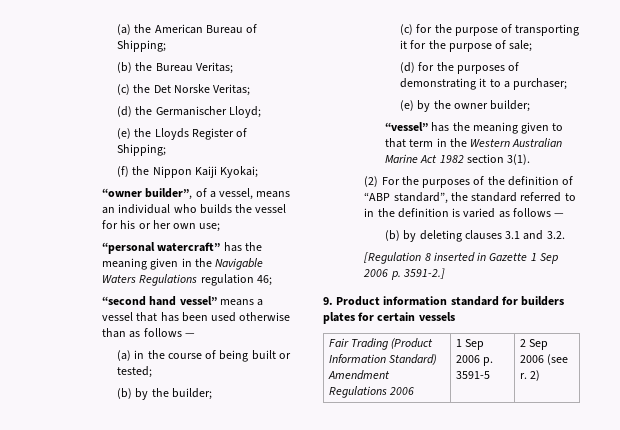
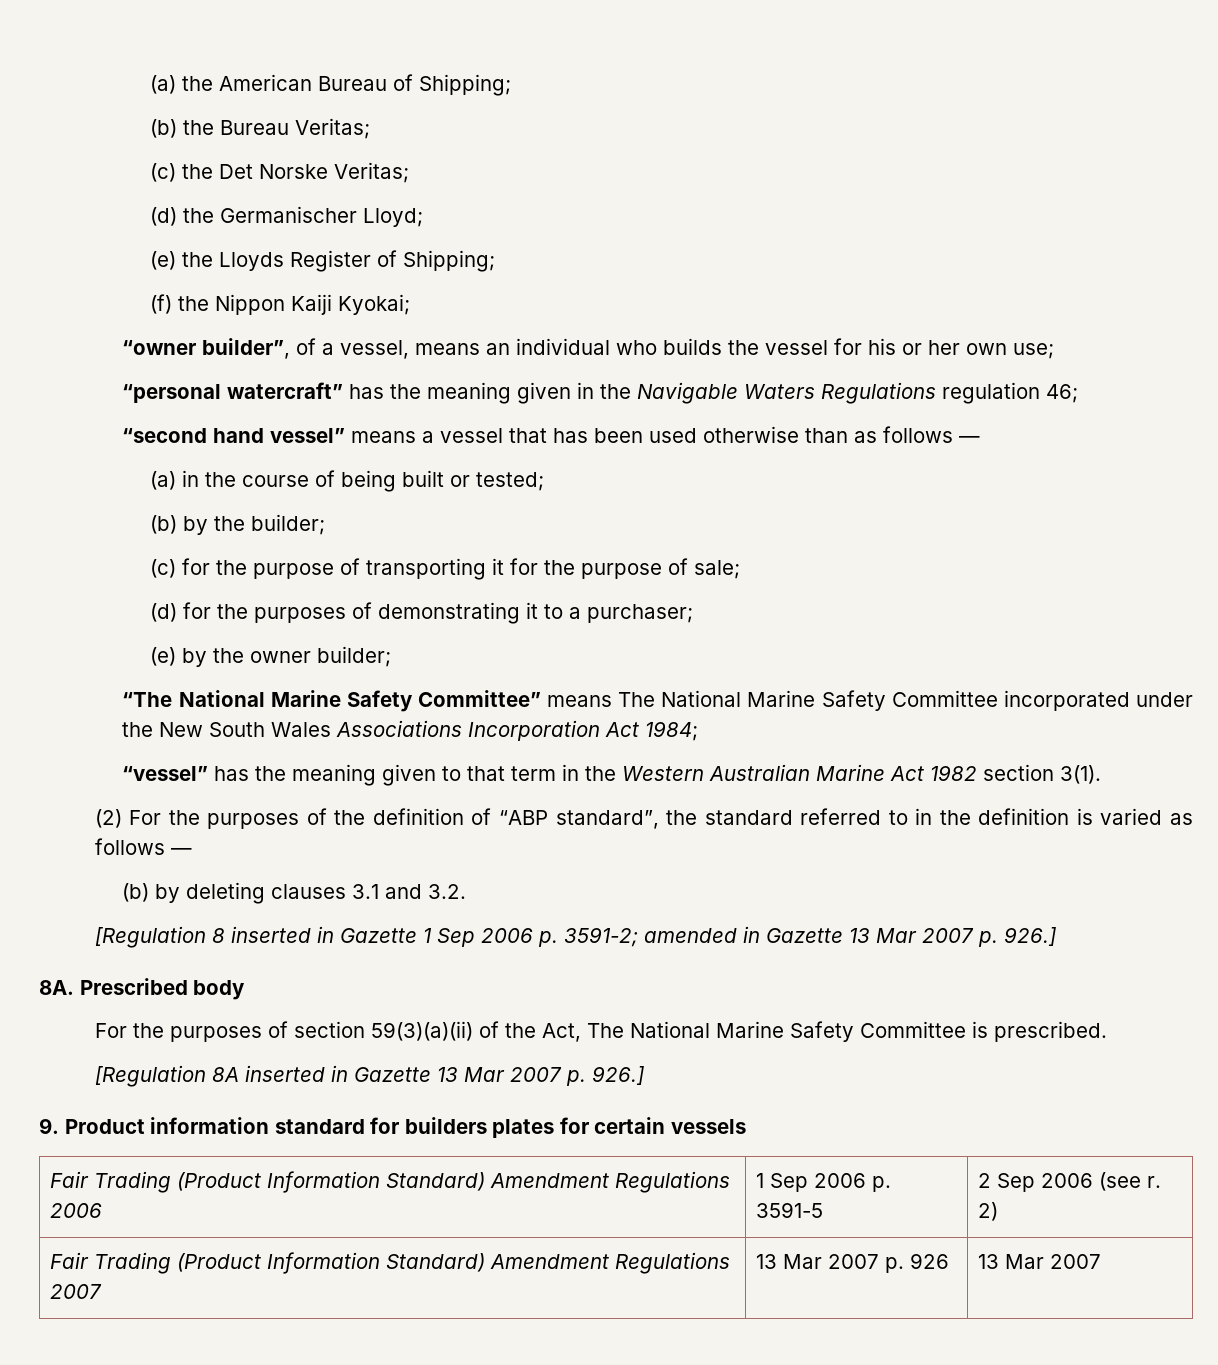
(531, 106) none -> [122,690,1193,712] [122,720,699,741] // “The National Marine Safety Committee” means The National Marine Safety Committee incorporated under the New South Wales Associations Incorporation Act 1984;
[402,268,445,279] 3591-2.] -> [563,926,1056,947] [39,978,246,1000] [94,1021,1107,1042] [94,1065,644,1087] 3591-2; amended in Gazette 13 Mar 2007 p. 926.] // 8A. Prescribed body // For the purposes of section 59(3)(a)(ii) of the Act, The National Marine Safety Committee is prescribed. // [Regulation 8A inserted in Gazette 13 Mar 2007 p. 926.]
(541, 375) none -> [50,1252,731,1274] [50,1284,103,1299] [756,1253,950,1273] [978,1254,1102,1269] // Fair Trading (Product Information Standard) Amendment Regulations 2007 | 13 Mar 2007 p. 926 | 13 Mar 2007

